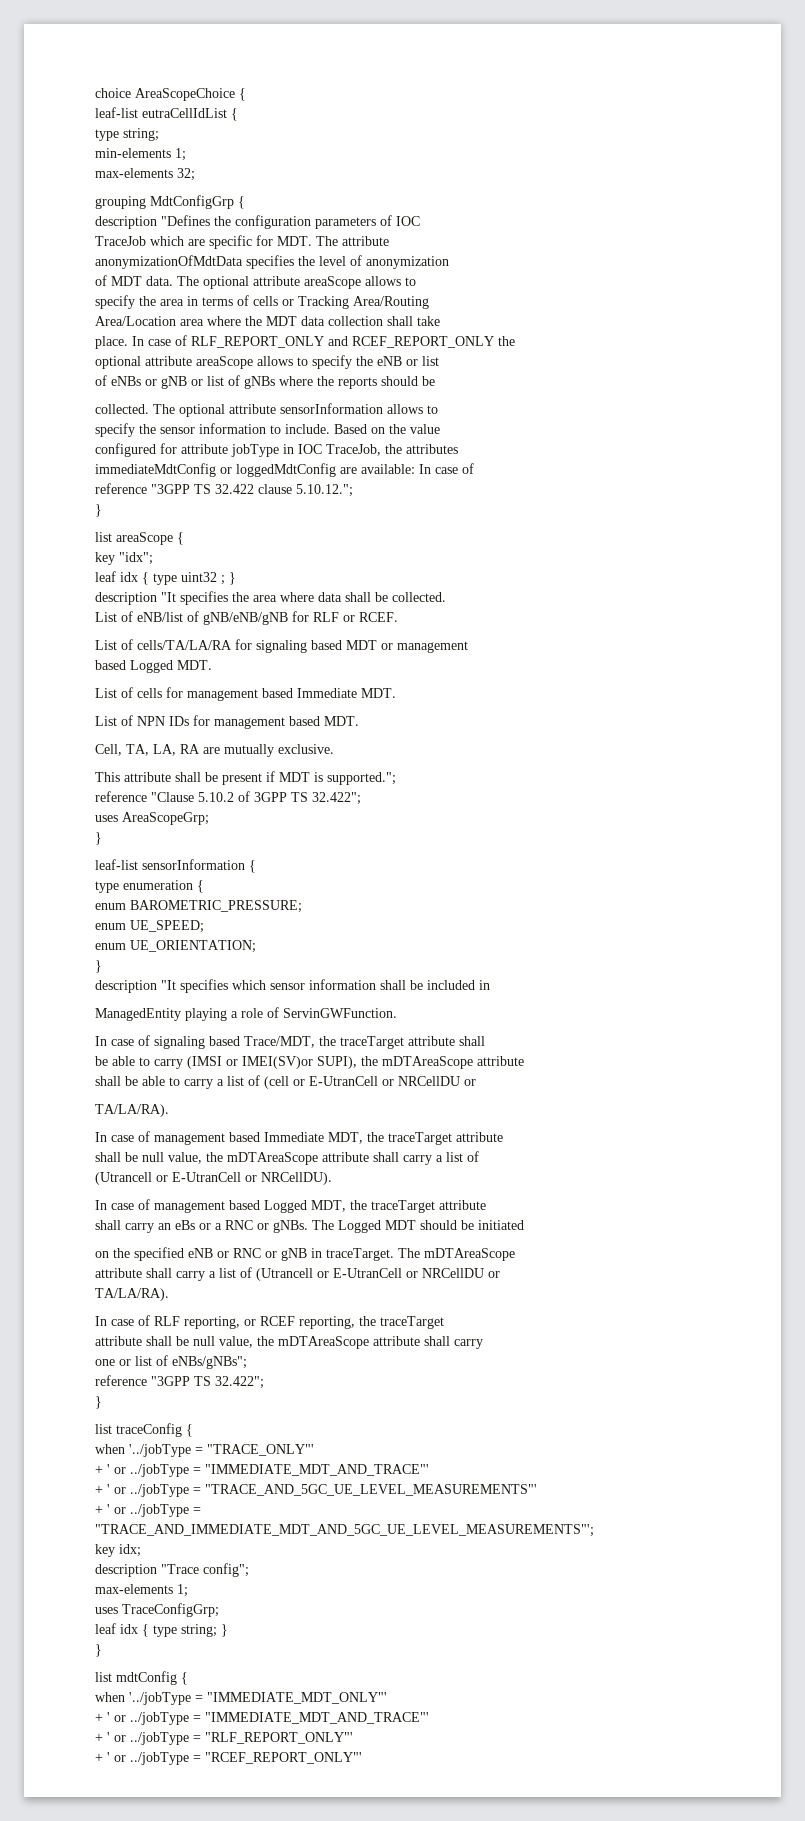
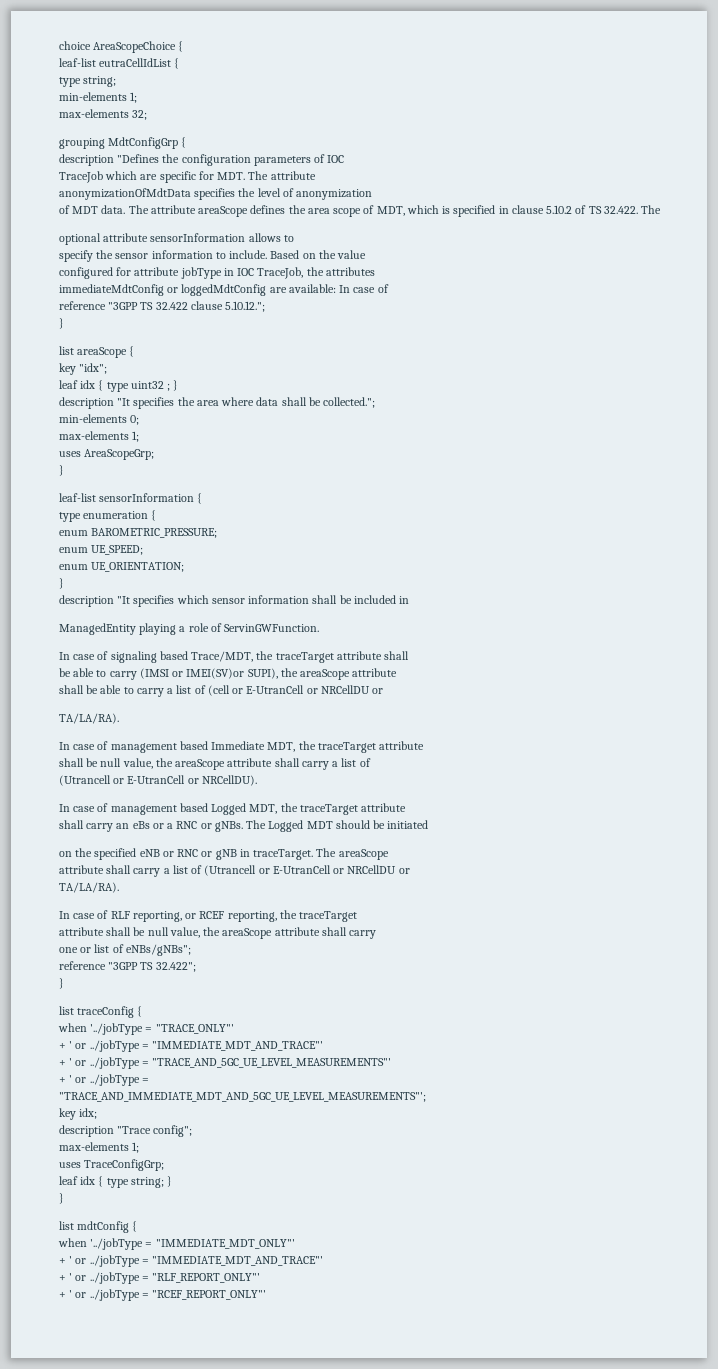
[203,276,416,289] [95,295,429,309] [95,316,440,326] [95,335,515,349] [95,355,439,369] [95,375,435,389] [95,404,175,414] optional attribute areaScope allows to // specify the area in terms of cells or Tracking Area/Routing // Area/Location area where the MDT data collection shall take // place. In case of RLF_REPORT_ONLY and RCEF_REPORT_ONLY the // optional attribute areaScope allows to specify the eNB or list // of eNBs or gNB or list of gNBs where the reports should be // collected. The -> [150,205,662,217] attribute areaScope defines the area scope of MDT, which is specified in clause 5.10.2 of TS 32.422. The //
[392,592,446,602] [95,611,398,625] [95,639,468,653] [95,660,212,673] [95,687,396,701] [95,715,359,729] [95,744,334,757] [95,771,396,785] [95,791,361,805] collected. // List of eNB/list of gNB/eNB/gNB for RLF or RCEF. // List of cells/TA/LA/RA for signaling based MDT or management // based Logged MDT. // List of cells for management based Immediate MDT. // List of NPN IDs for management based MDT. // Cell, TA, LA, RA are mutually exclusive. // This attribute shall be present if MDT is supported."; // reference "Clause 5.10.2 of 3GPP TS 32.422"; -> [323,397,376,408] [59,414,140,425] [59,431,140,442] collected."; // min-elements 0; // max-elements 1;
[382,1056,473,1069] mDTAreaScope -> [300,669,351,680] areaScope
[227,1152,318,1165] mDTAreaScope -> [175,759,226,770] areaScope
[424,1248,515,1261] mDTAreaScope -> [338,849,389,860] areaScope
[278,1336,369,1349] mDTAreaScope -> [222,928,273,939] areaScope

